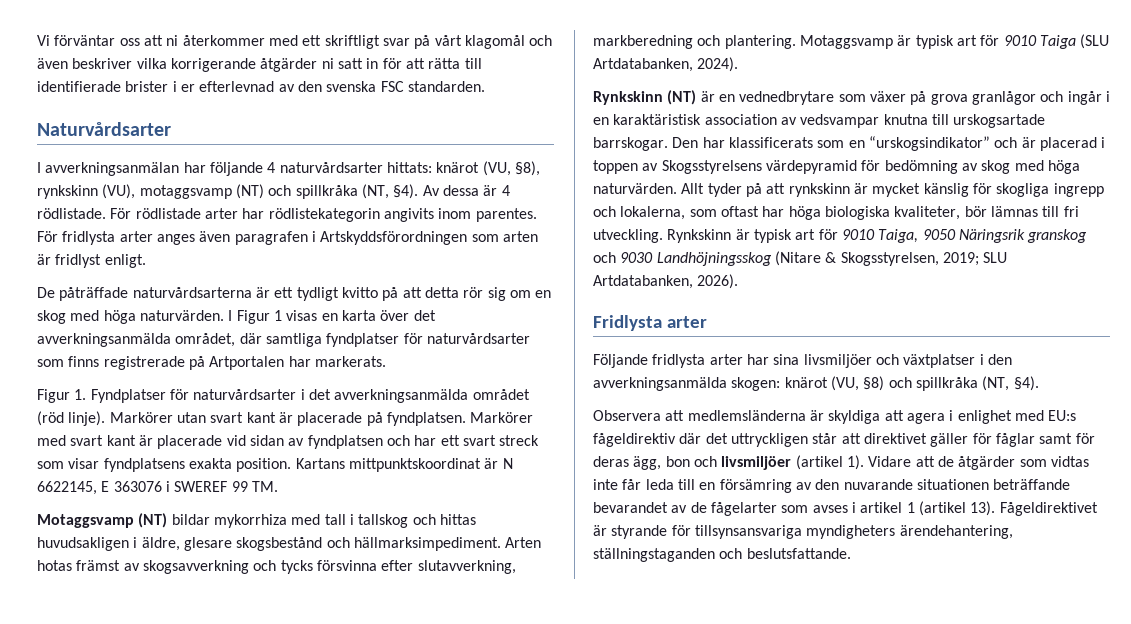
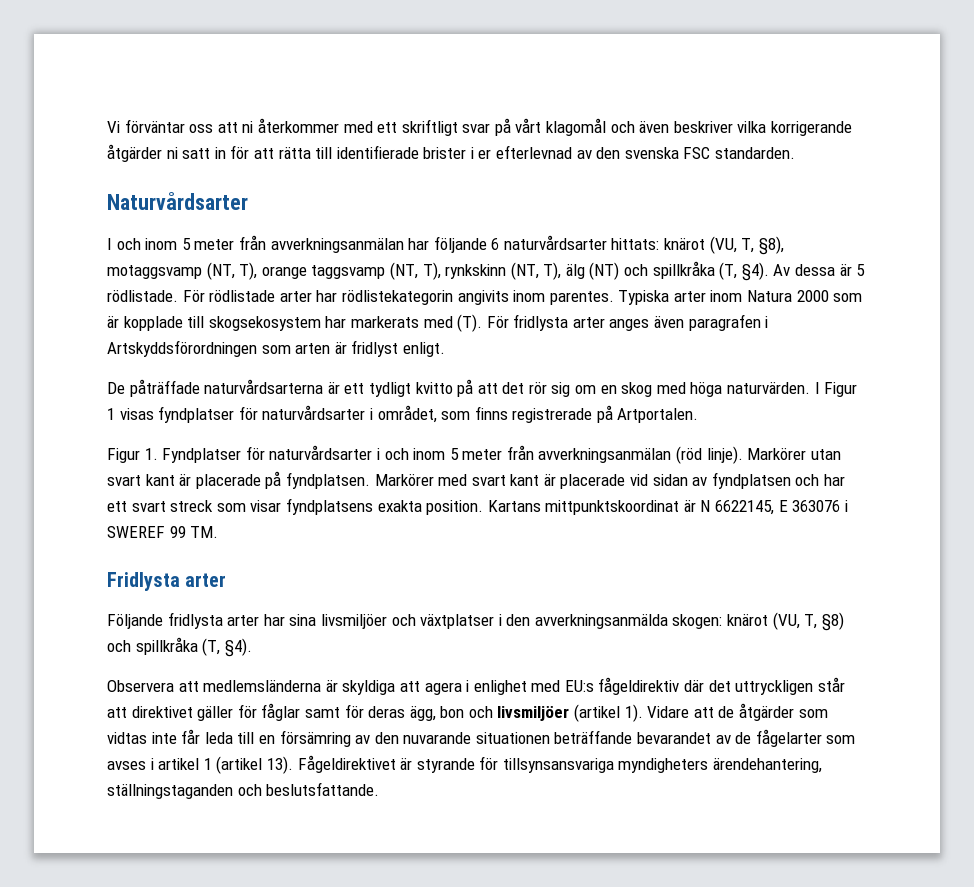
(41, 167) none -> [116,235,266,250] och inom 5 meter från
[267,162,276,173] 4 -> [491,238,500,250] 6
[514,161,540,176] [37,184,232,199] §8), rynkskinn (VU), motaggsvamp -> [741,236,784,255] [107,262,585,280] T, §8), motaggsvamp (NT, T), orange taggsvamp (NT, T), rynkskinn (NT, T), älg
[361,184,389,199] (NT, -> [719,262,738,280] (T,
[501,185,510,196] 4 -> [856,264,866,276] 5
(537, 215) none -> [618,290,863,305] [107,314,483,332] Typiska arter inom Natura 2000 som är kopplade till skogsekosystem har markerats med (T).
[424,287,459,298] detta -> [502,382,525,394] det
[321,310,436,321] [37,333,322,347] en karta över det avverkningsanmälda området, där samtliga -> (154, 414) none
(530, 338) none -> [369,405,437,423] i området,
[209,356,386,370] Artportalen har markerats. -> [617,408,699,423] Artportalen.
[308,389,530,403] det avverkningsanmälda området -> [384,445,672,463] och inom 5 meter från avverkningsanmälan
[37,513,476,528] [37,537,542,551] [37,560,516,574] [593,34,1110,49] [593,57,739,72] [593,90,1110,105] [593,114,1046,128] [593,136,1106,151] [593,160,1080,174] [593,183,1104,197] [593,206,1079,220] [593,229,1088,243] [593,251,1008,266] [593,274,739,289] // Motaggsvamp (NT) bildar mykorrhiza med tall i tallskog och hittas huvudsakligen i äldre, glesare skogsbestånd och hällmarksimpediment. Arten hotas främst av skogsavverkning och tycks försvinna efter slutavverkning, markberedning och plantering. Motaggsvamp är typisk art för 9010 Taiga (SLU Artdatabanken, 2024). // Rynkskinn (NT) är en vednedbrytare som växer på grova granlågor och ingår i en karaktäristisk association av vedsvampar knutna till urskogsartade barrskogar. Den har klassificerats som en “urskogsindikator” och är placerad i toppen av Skogsstyrelsens värdepyramid för bedömning av skog med höga naturvärden. Allt tyder på att rynkskinn är mycket känslig för skogliga ingrepp och lokalerna, som oftast har höga biologiska kvaliteter, bör lämnas till fri utveckling. Rynkskinn är typisk art för 9010 Taiga, 9050 Näringsrik granskog och 9030 Landhöjningsskog (Nitare & Skogsstyrelsen, 2019; SLU Artdatabanken, 2026). -> (219, 532) none
(859, 383) none -> [804,614,818,629] T,
[982,376,1010,391] (NT, -> [202,638,221,656] (T,

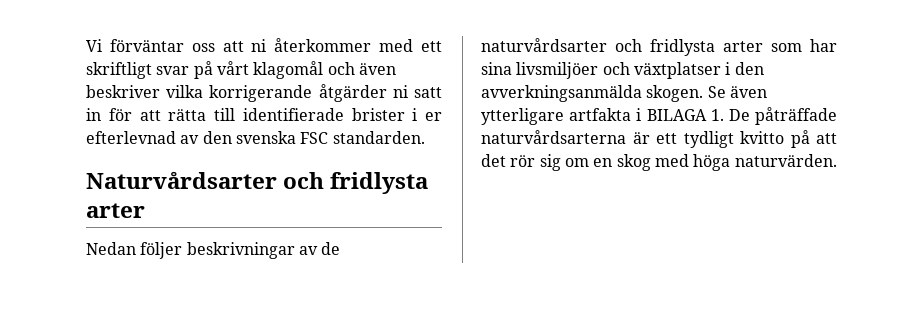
[107,235,784,255] [107,261,866,281] [107,290,863,305] [107,314,769,332] [107,340,445,357] // I och inom 5 meter från avverkningsanmälan har följande 6 naturvårdsarter hittats: knärot (VU, T, §8), motaggsvamp (NT, T), orange taggsvamp (NT, T), rynkskinn (NT, T), älg (NT) och spillkråka (T, §4). Av dessa är 5 rödlistade. För rödlistade arter har rödlistekategorin angivits inom parentes. Typiska arter inom Natura 2000 som är kopplade till skogsekosystem har markerats med (T). För fridlysta arter anges även paragrafen i Artskyddsförordningen som arten är fridlyst enligt. // -> [283,172,429,194] [86,203,145,218] [86,242,341,259] [481,38,837,56] [481,62,764,79] [481,85,767,102] [481,108,724,125] och fridlysta arter // Nedan följer beskrivningar av de naturvårdsarter och fridlysta arter som har sina livsmiljöer och växtplatser i den avverkningsanmälda skogen. Se även ytterligare artfakta i BILAGA 1.
[814,382,858,397] [107,405,699,423] [107,445,841,464] [107,471,846,489] [107,498,848,515] [107,526,219,538] [107,572,227,591] [107,612,844,631] [107,637,252,657] [107,677,845,695] [107,703,828,722] [107,729,856,747] [107,755,823,774] [107,782,380,799] I Figur 1 visas fyndplatser för naturvårdsarter i området, som finns registrerade på Artportalen. // Figur 1. Fyndplatser för naturvårdsarter i och inom 5 meter från avverkningsanmälan (röd linje). Markörer utan svart kant är placerade på fyndplatsen. Markörer med svart kant är placerade vid sidan av fyndplatsen och har ett svart streck som visar fyndplatsens exakta position. Kartans mittpunktskoordinat är N 6622145, E 363076 i SWEREF 99 TM. // Fridlysta arter // Följande fridlysta arter har sina livsmiljöer och växtplatser i den avverkningsanmälda skogen: knärot (VU, T, §8) och spillkråka (T, §4). // Observera att medlemsländerna är skyldiga att agera i enlighet med EU:s fågeldirektiv där det uttryckligen står att direktivet gäller för fåglar samt för deras ägg, bon och livsmiljöer (artikel 1). Vidare att de åtgärder som vidtas inte får leda till en försämring av den nuvarande situationen beträffande bevarandet av de fågelarter som avses i artikel 1 (artikel 13). Fågeldirektivet är styrande för tillsynsansvariga myndigheters ärendehantering, ställningstaganden och beslutsfattande. -> (837, 160) none

